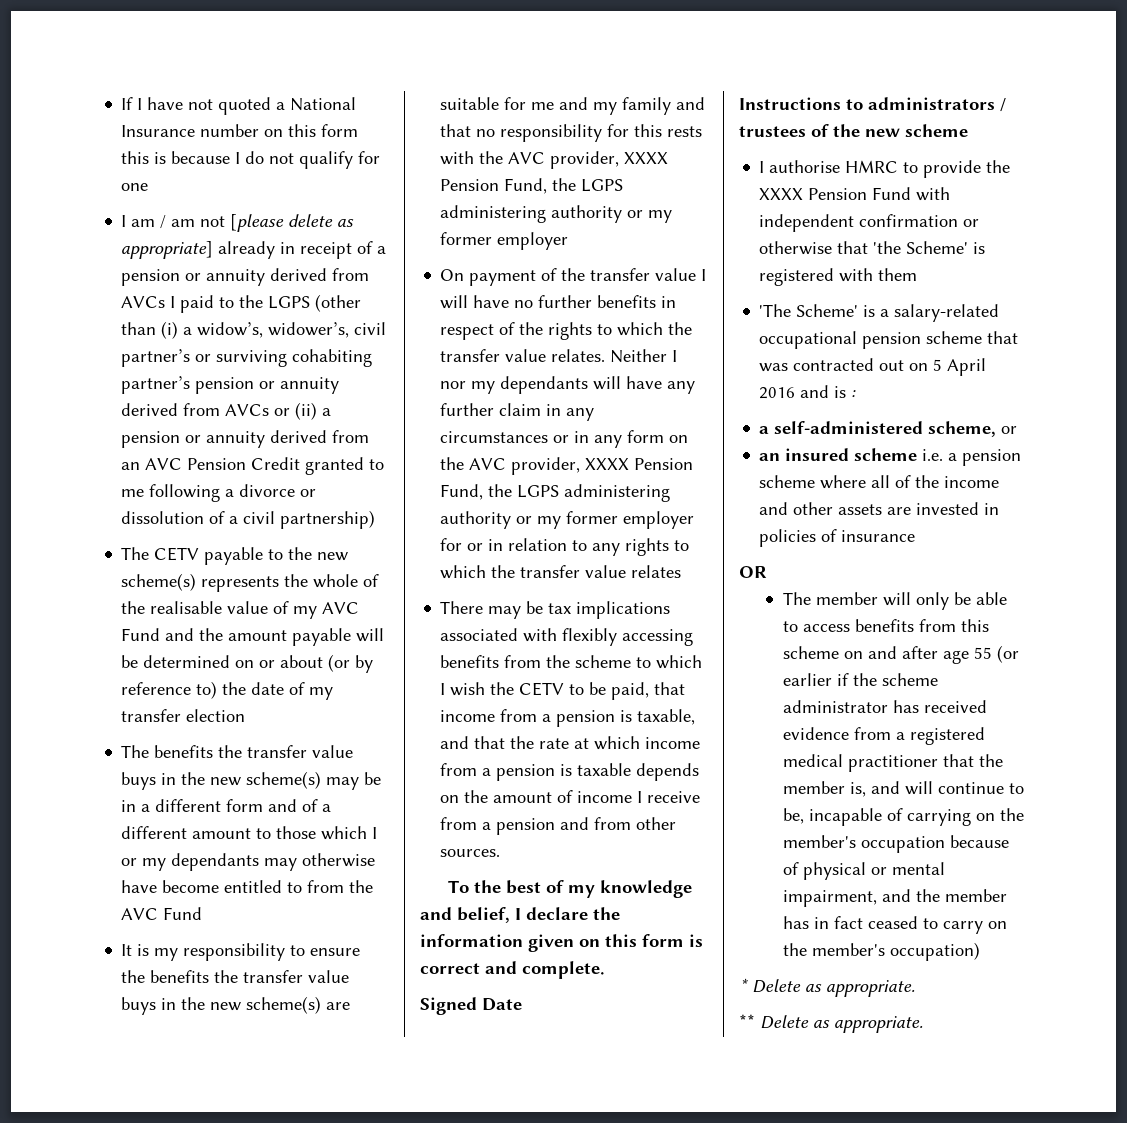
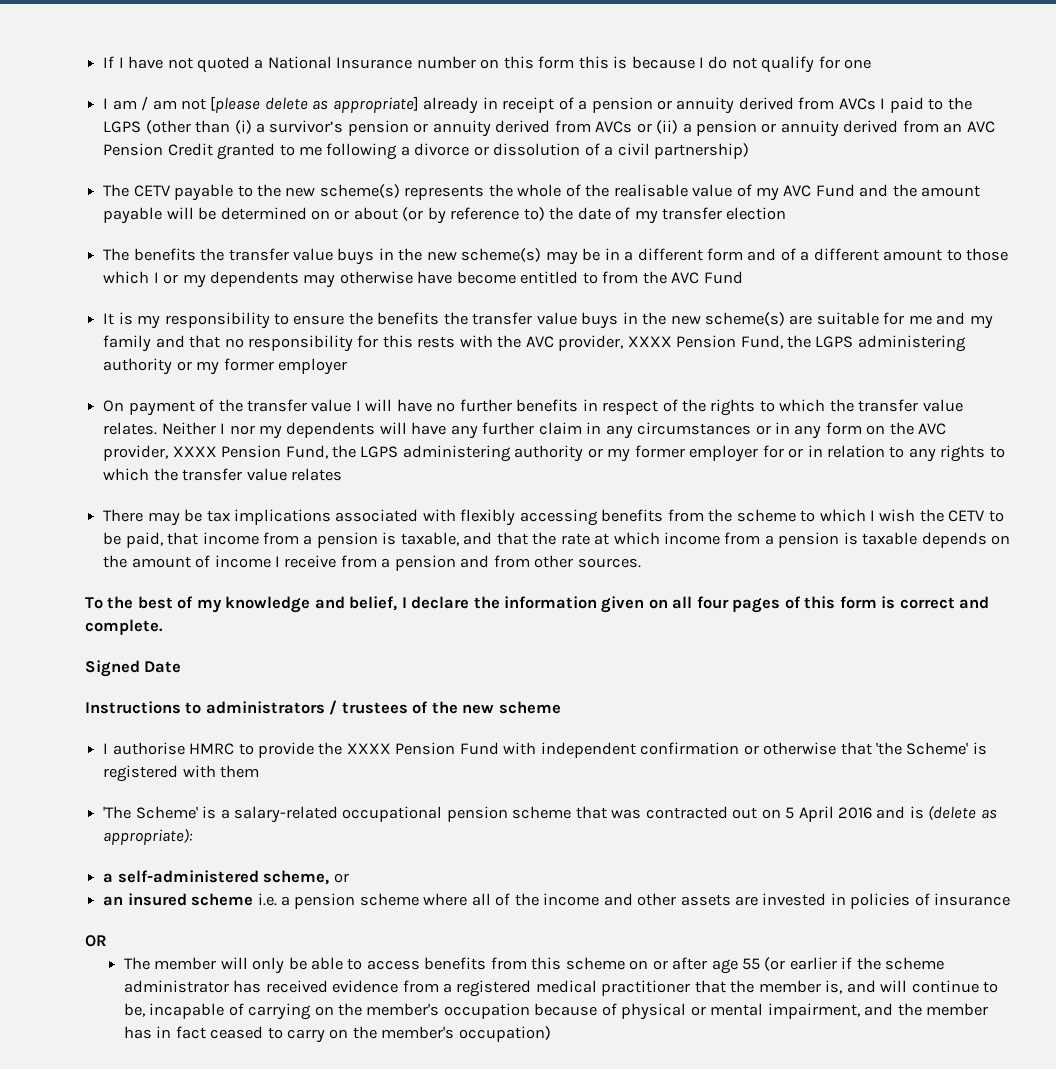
[197,322,387,338] [121,349,373,367] [121,376,191,394] widow’s, widower’s, civil partner’s or surviving cohabiting partner’s -> [269,120,344,133] survivor’s
[171,853,260,871] dependants -> [209,271,299,287] dependents
[500,376,589,394] dependants -> [286,422,376,438] dependents
(600, 943) none -> [672,596,801,613] all four pages of
[851,390,857,398] : -> [928,805,997,820] [103,828,194,845] (delete as appropriate):
[867,646,897,659] and -> [652,960,668,970] or
[739,978,915,997] [739,1014,923,1033] // * Delete as appropriate. // ** Delete as appropriate. -> (551, 1034) none

